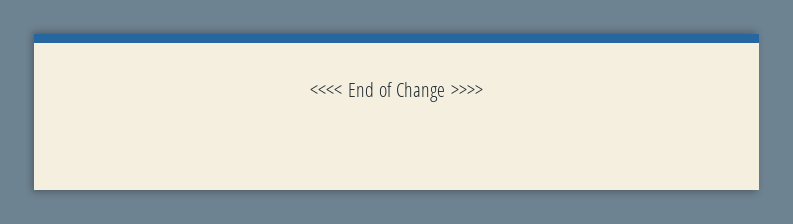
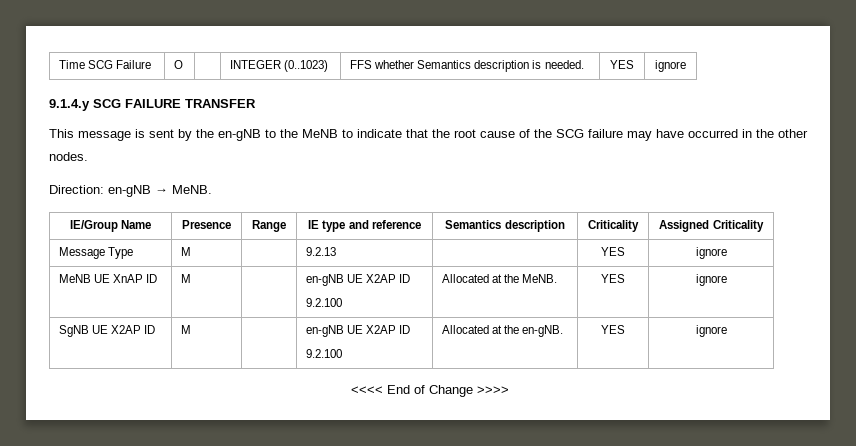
(310, 91) none -> [59,60,152,69] [174,60,184,69] [230,60,329,72] [350,60,584,72] [610,60,634,69] [655,60,686,72] [49,99,256,111] [49,129,808,141] [49,152,88,161] [49,185,212,197] [69,220,152,232] [182,220,231,229] [252,220,286,232] [308,220,421,232] [445,220,565,232] [588,220,639,232] [659,220,764,232] [59,247,134,259] [181,247,192,256] [306,247,337,256] [601,247,625,256] [695,247,727,259] [59,274,158,283] [181,274,192,283] [306,274,411,286] [306,298,343,307] [442,274,558,283] [601,274,625,283] [695,274,727,286] [59,325,156,337] [181,325,192,334] [306,325,411,337] [306,349,343,358] [442,325,564,337] [601,325,625,334] [695,325,727,337] Time SCG Failure | O | | INTEGER (0..1023) | FFS whether Semantics description is needed. | YES | ignore // 9.1.4.y SCG FAILURE TRANSFER // This message is sent by the en-gNB to the MeNB to indicate that the root cause of the SCG failure may have occurred in the other nodes. // Direction: en-gNB → MeNB. // IE/Group Name | Presence | Range | IE type and reference | Semantics description | Criticality | Assigned Criticality // Message Type | M | | 9.2.13 | | YES | ignore // MeNB UE XnAP ID | M | | en-gNB UE X2AP ID // 9.2.100 | Allocated at the MeNB. | YES | ignore // SgNB UE X2AP ID | M | | en-gNB UE X2AP ID // 9.2.100 | Allocated at the en-gNB. | YES | ignore //

